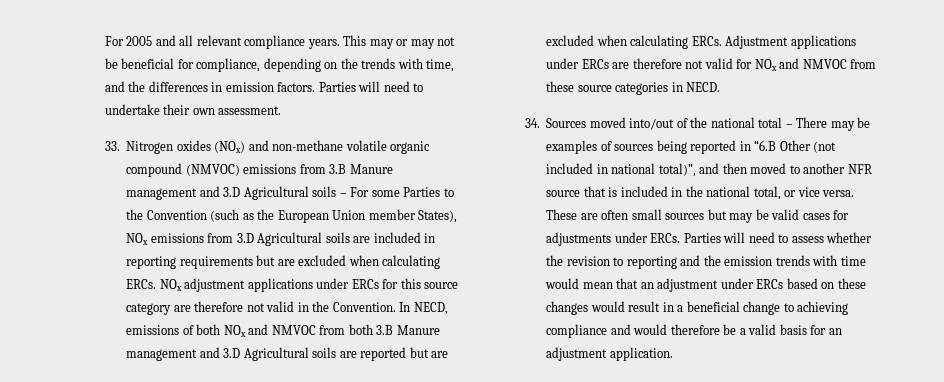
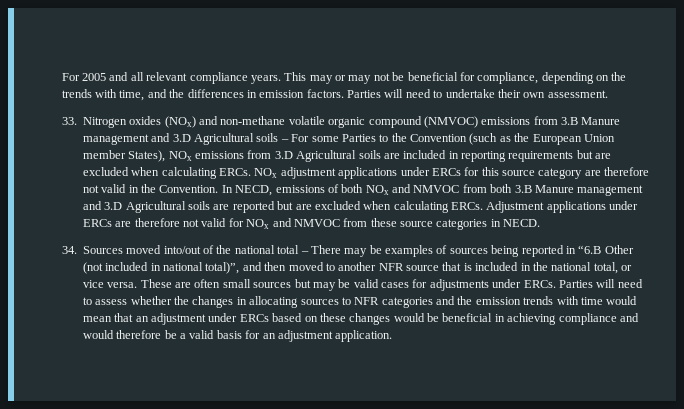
[566,256,677,269] revision to reporting -> [192,296,433,308] changes in allocating sources to NFR categories
[628,301,794,315] result in a beneficial change to -> [427,313,505,322] be beneficial in

